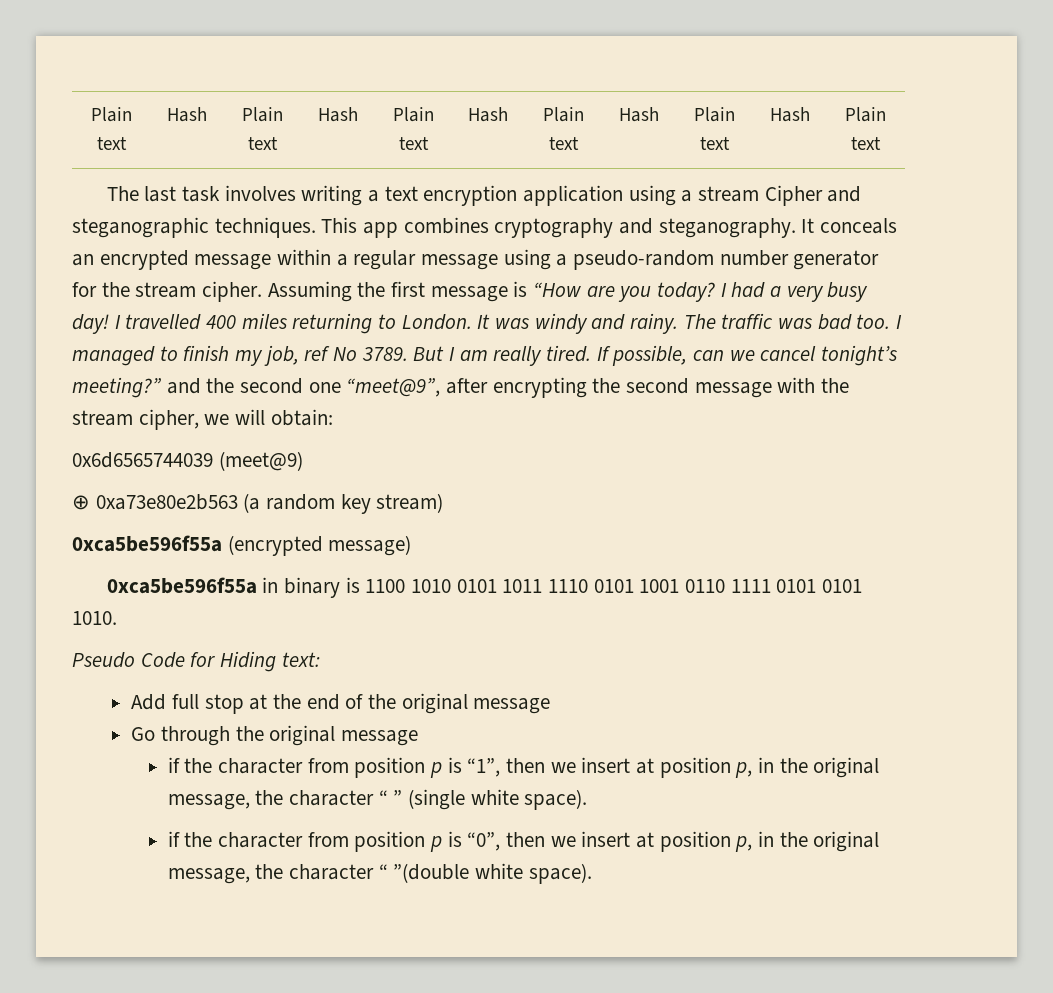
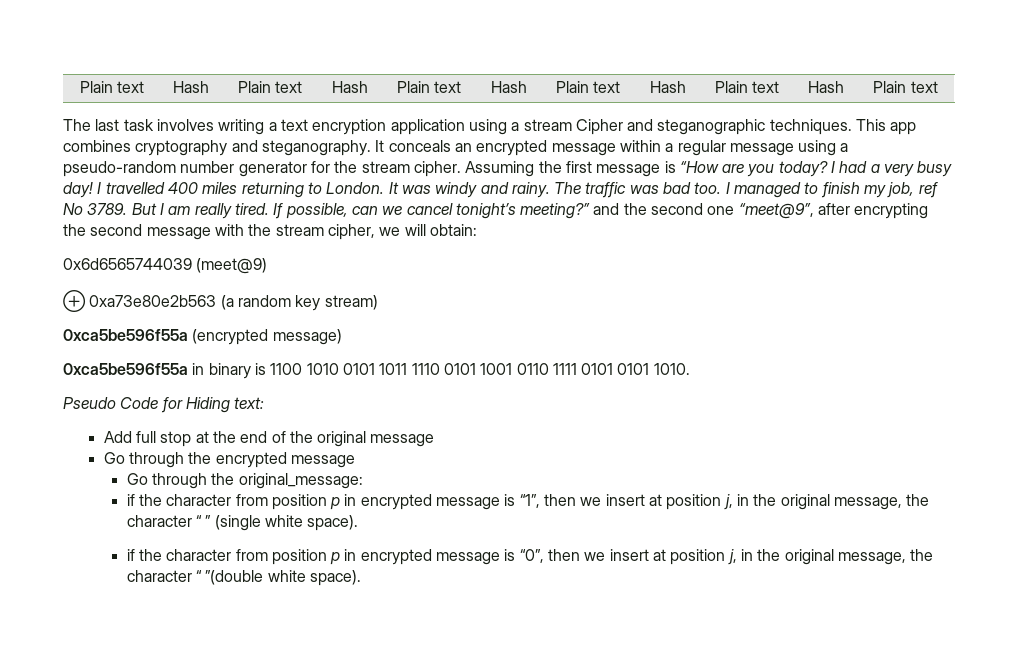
[269,725,418,746] [167,757,442,778] original message // if the character from position p -> [215,452,355,468] [126,473,363,489] [126,494,501,510] encrypted message // Go through the original_message: // if the character from position p in encrypted message
[735,762,753,778] p, -> [723,494,733,510] j,
(442, 844) none -> [344,549,501,565] in encrypted message
[735,836,753,852] p, -> [727,549,737,565] j,

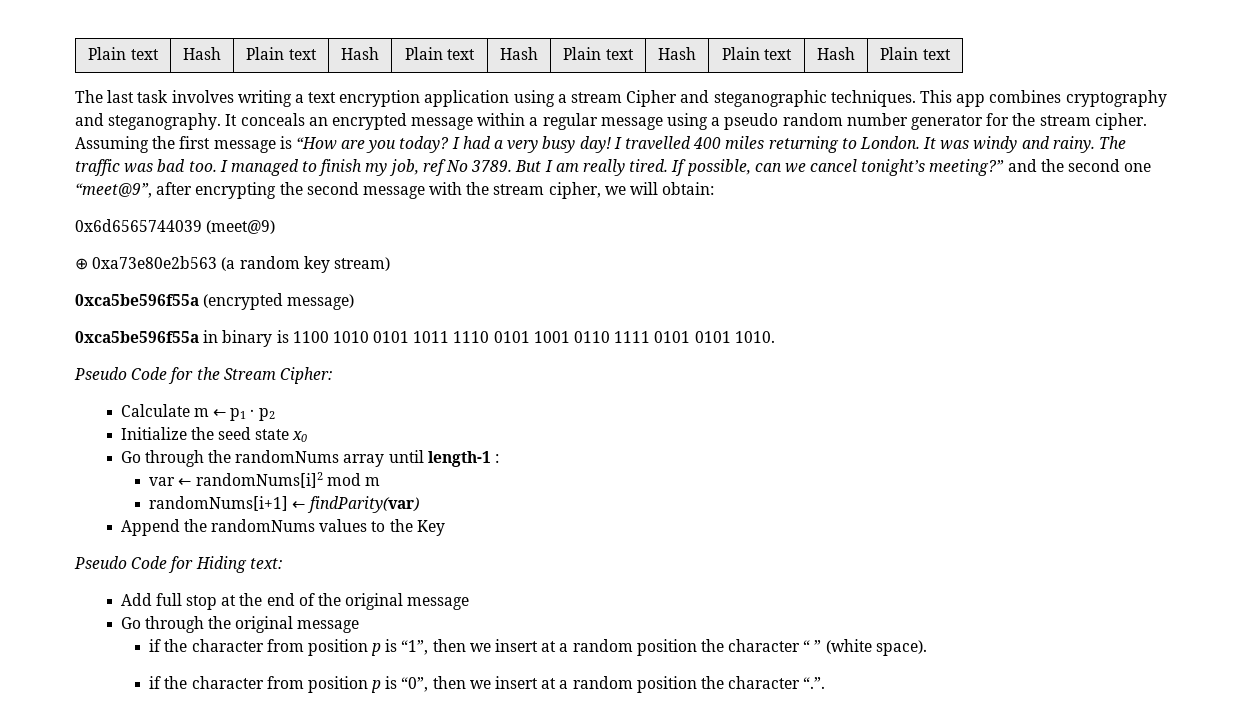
[63,161,176,177] pseudo-random -> [724,113,843,130] pseudo random
(690, 369) none -> [74,367,332,384] [120,404,275,421] [120,427,308,442] [120,450,499,467] [149,472,380,488] [149,496,419,513] [120,519,445,536] // Pseudo Code for the Stream Cipher: // Calculate m ← p1 · p2 // Initialize the seed state x0 // Go through the randomNums array until length-1 : // var ← randomNums[i]2 mod m // randomNums[i+1] ← findParity(var) // Append the randomNums values to the Key
[215,452,355,468] [126,473,363,489] [126,494,501,510] encrypted message // Go through the original_message: // if the character from position p in encrypted message -> [235,616,360,633] [149,639,382,656] original message // if the character from position p
[666,494,902,510] position j, in the original message, -> [559,639,697,656] a random position
[214,515,303,531] (single white -> [825,639,872,654] (white
[344,549,501,565] in encrypted message -> (382, 686) none
[670,549,934,565] [126,570,361,586] position j, in the original message, the character “ ”(double white space). -> [559,676,826,693] a random position the character “.”.

